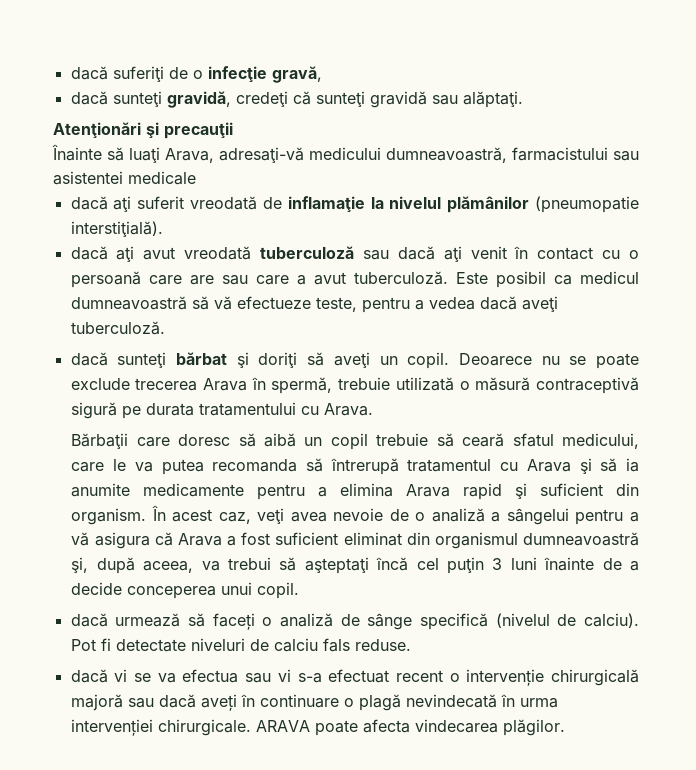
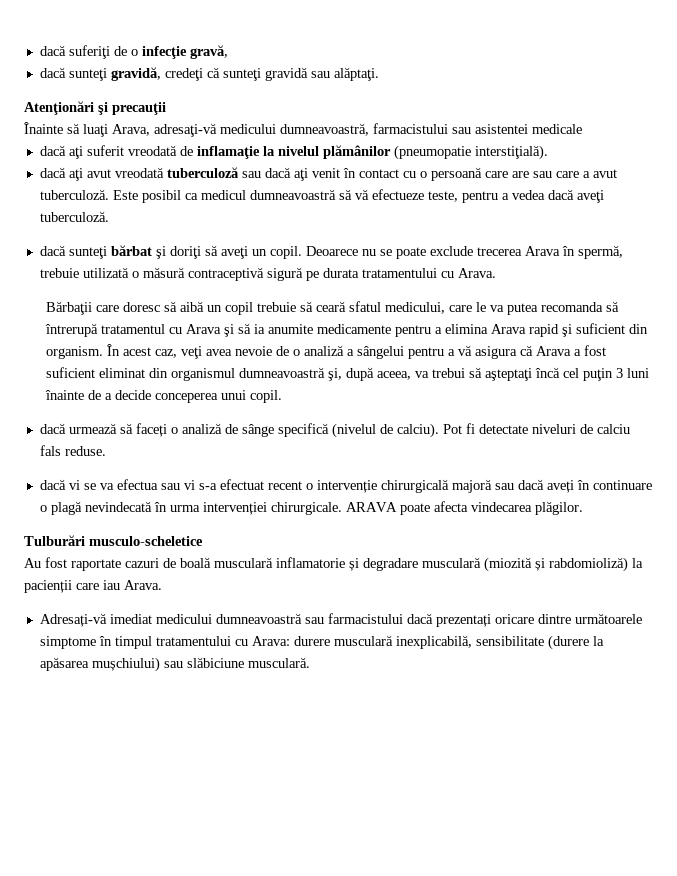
(565, 727) none -> [24,535,203,546] [24,557,643,572] [24,580,162,593] [39,613,642,627] [39,635,604,650] [39,657,310,672] // Tulburări musculo-scheletice // Au fost raportate cazuri de boală musculară inflamatorie și degradare musculară (miozită și rabdomioliză) la pacienții care iau Arava. // Adresați-vă imediat medicului dumneavoastră sau farmacistului dacă prezentați oricare dintre următoarele simptome în timpul tratamentului cu Arava: durere musculară inexplicabilă, sensibilitate (durere la apăsarea mușchiului) sau slăbiciune musculară.

